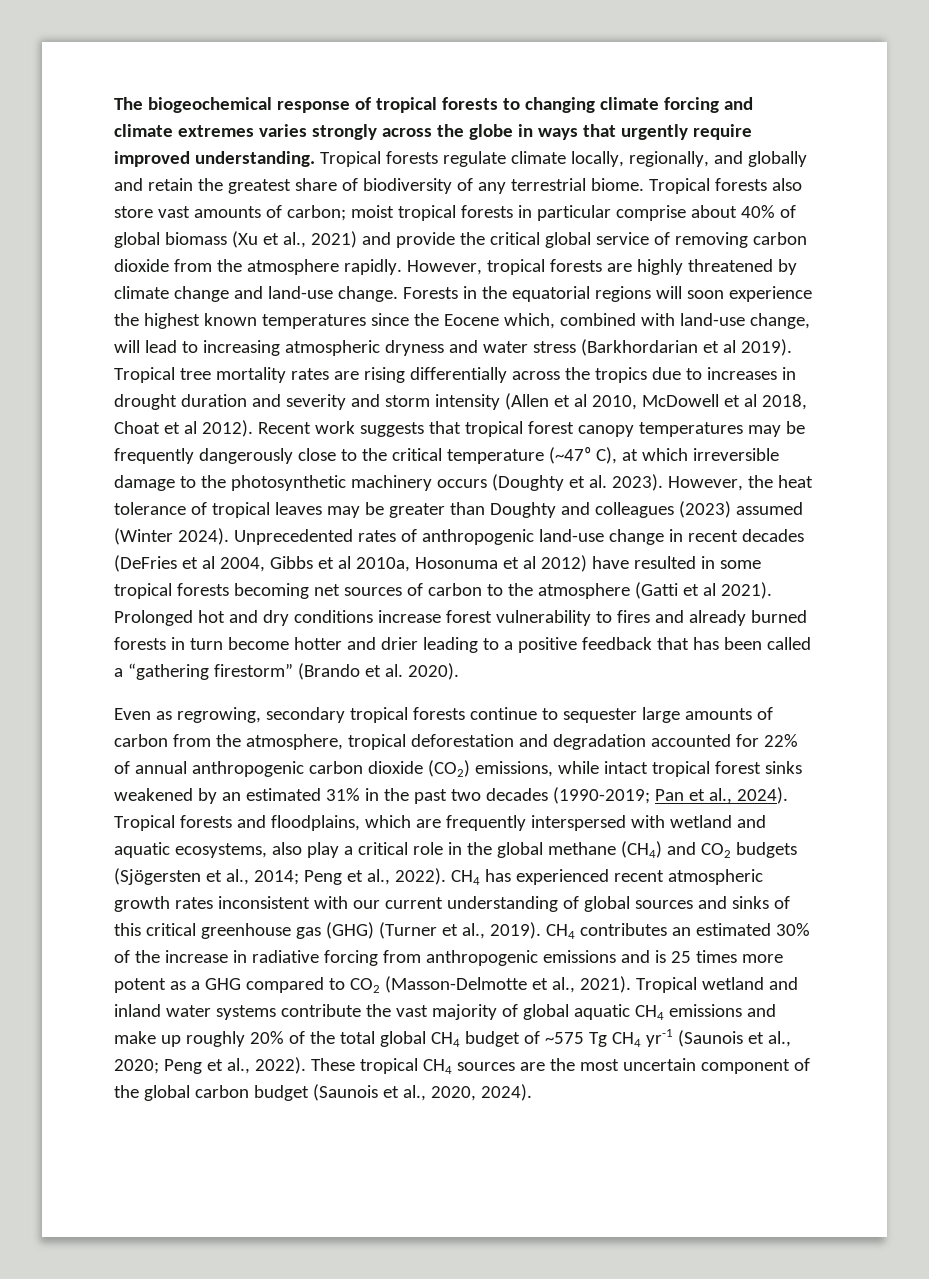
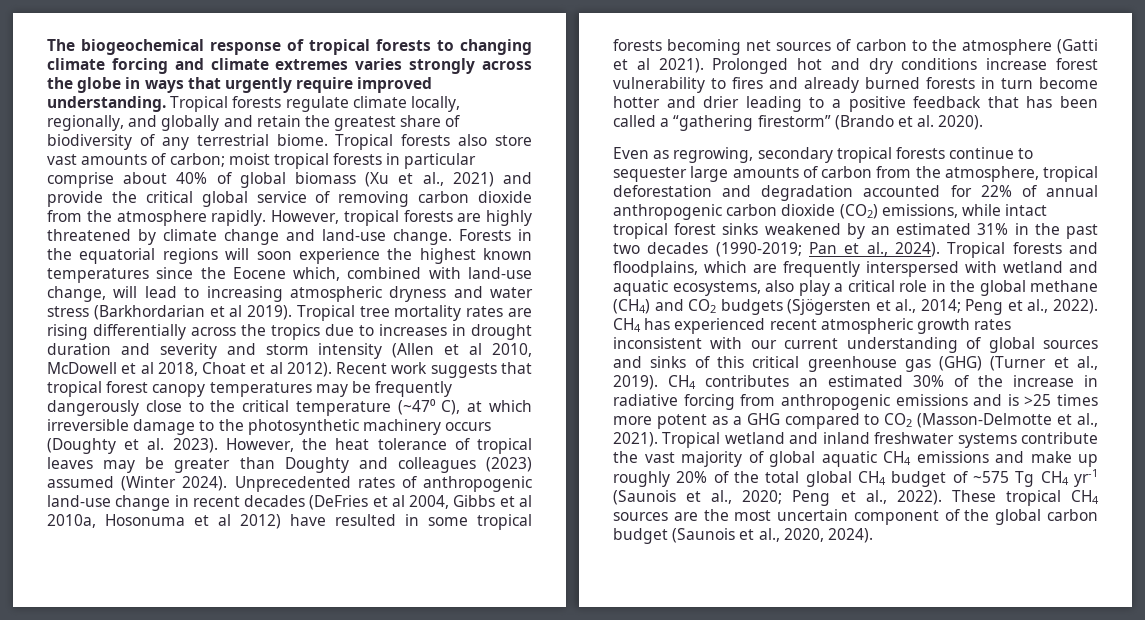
[670,951,691,963] 25 -> [1024,394,1052,406] >25
[165,1005,211,1017] water -> [874,432,955,444] freshwater

